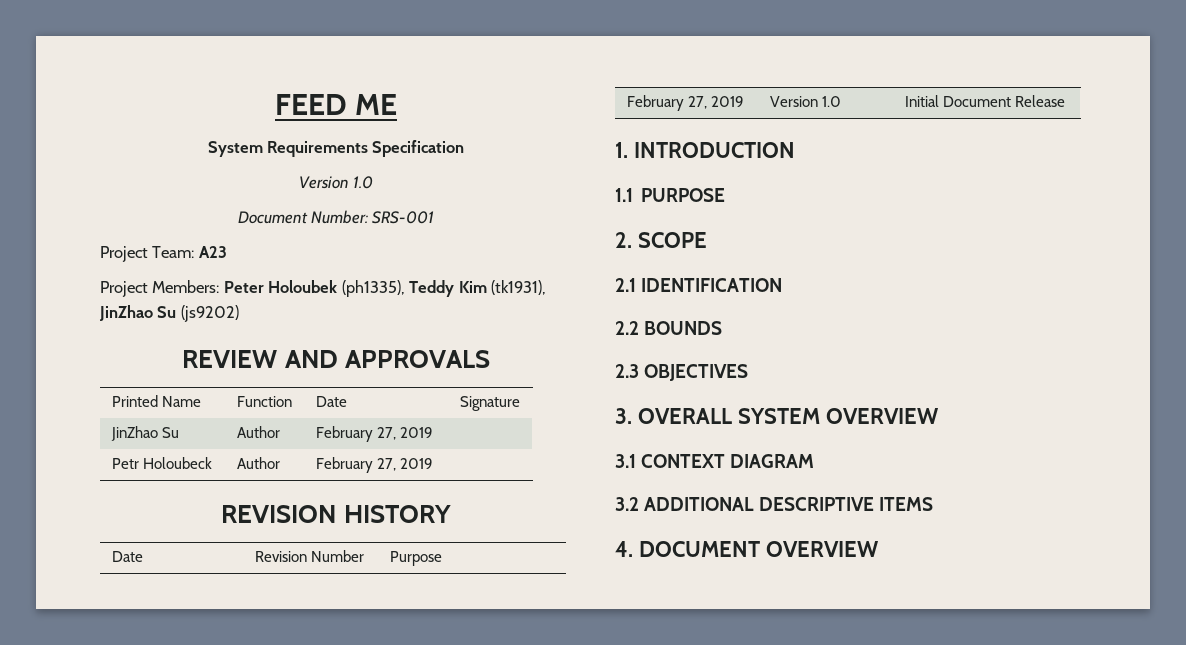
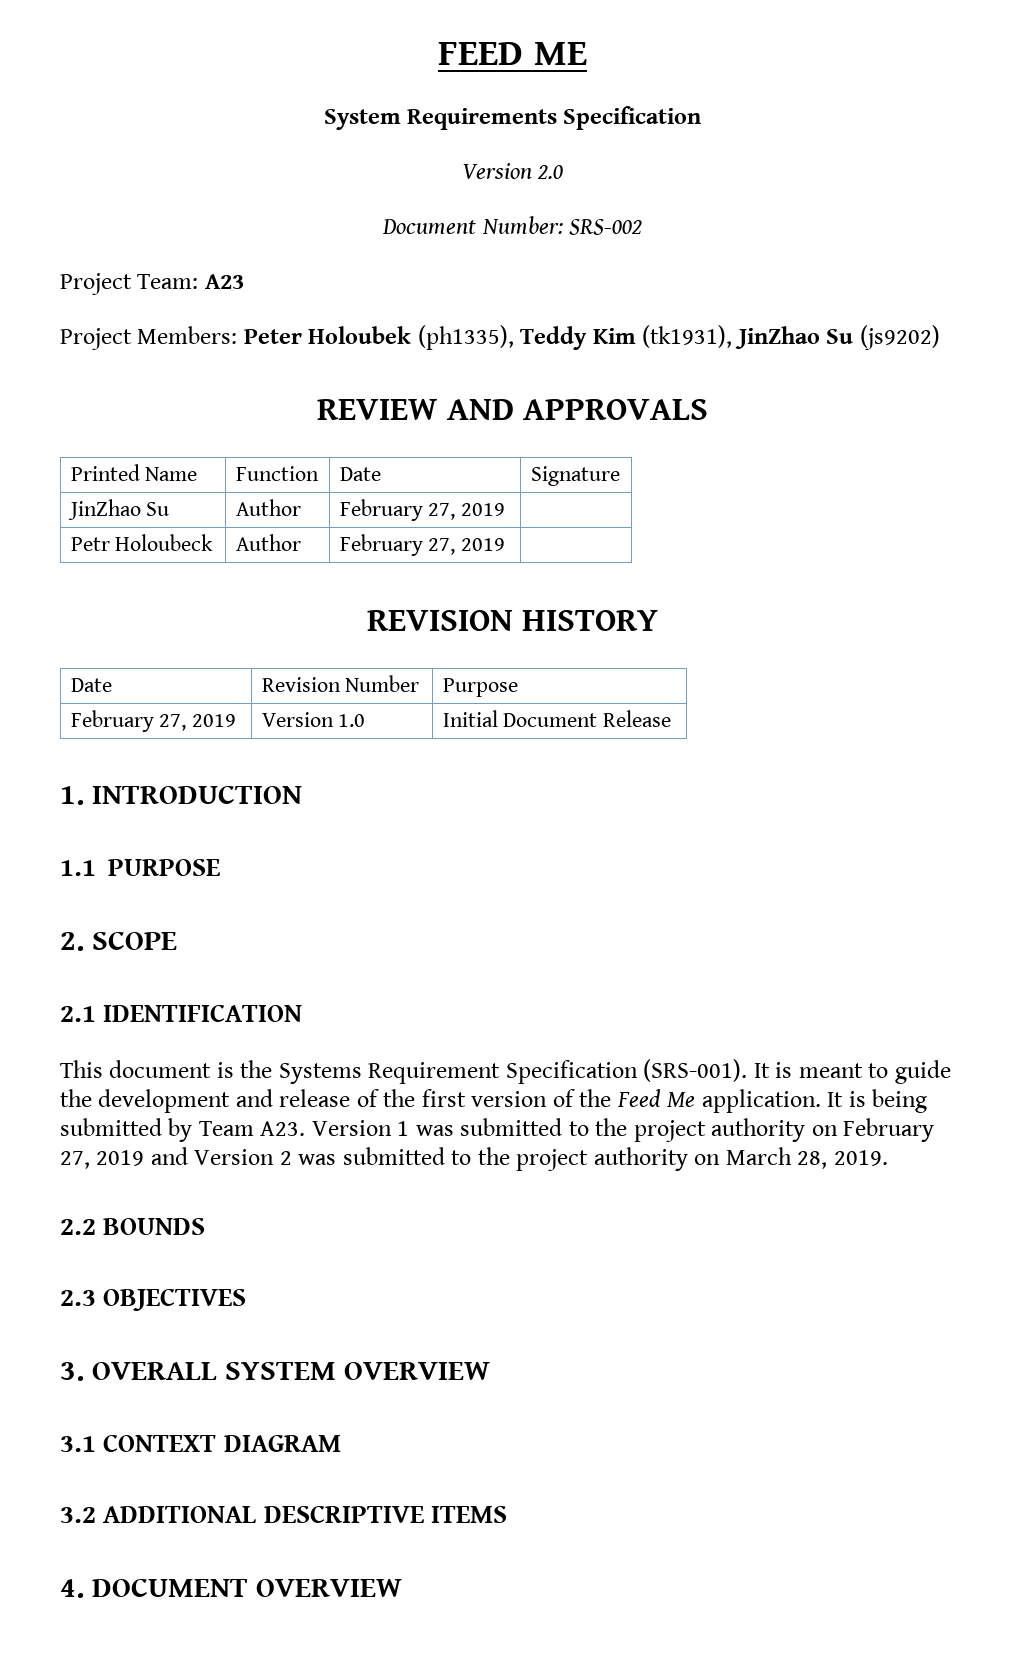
[353,176,374,189] 1.0 -> [537,165,564,179] 2.0
[372,211,435,224] SRS-001 -> [568,219,642,235] SRS-002
(783, 285) none -> [60,1059,951,1084] [60,1089,928,1113] [60,1118,935,1142] [60,1147,888,1171] // This document is the Systems Requirement Specification (SRS-001). It is meant to guide the development and release of the first version of the Feed Me application. It is being submitted by Team A23. Version 1 was submitted to the project authority on February 27, 2019 and Version 2 was submitted to the project authority on March 28, 2019.

